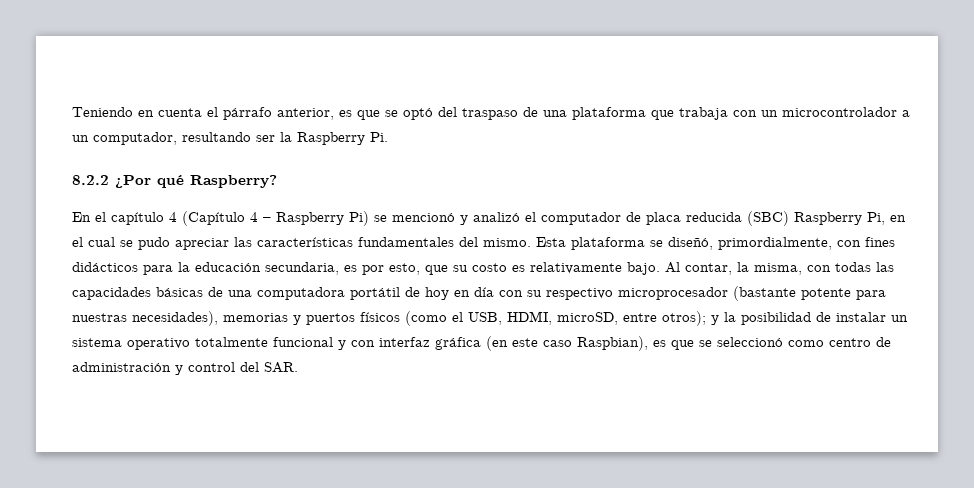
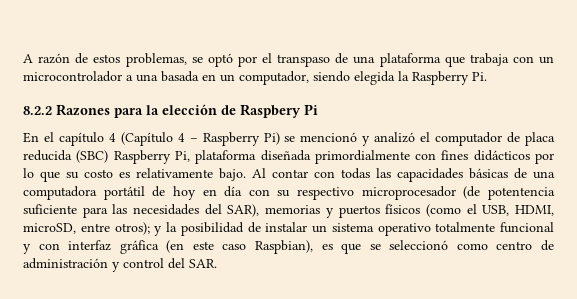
[72,107,518,120] Teniendo en cuenta el párrafo anterior, es que se optó del traspaso -> [23,53,331,67] A razón de estos problemas, se optó por el transpaso
[72,132,388,145] [72,175,277,188] un computador, resultando ser la Raspberry Pi. // 8.2.2 ¿Por qué Raspberry? -> [136,71,487,85] [23,104,318,118] una basada en un computador, siendo elegida la Raspberry Pi. // 8.2.2 Razones para la elección de Raspbery Pi
[890,215,906,222] [72,237,895,250] [72,262,420,275] en el cual se pudo apreciar las características fundamentales del mismo. Esta plataforma se diseñó, primordialmente, con fines didácticos para la educación secundaria, es por esto, -> [195,150,554,164] [23,168,34,178] plataforma diseñada primordialmente con fines didácticos por lo
[685,262,802,275] contar, la misma, -> [272,169,308,178] contar
[733,286,886,301] [72,311,218,326] (bastante potente para nuestras necesidades), -> [463,186,555,200] [23,204,260,218] (de potentencia suficiente para las necesidades del SAR),

